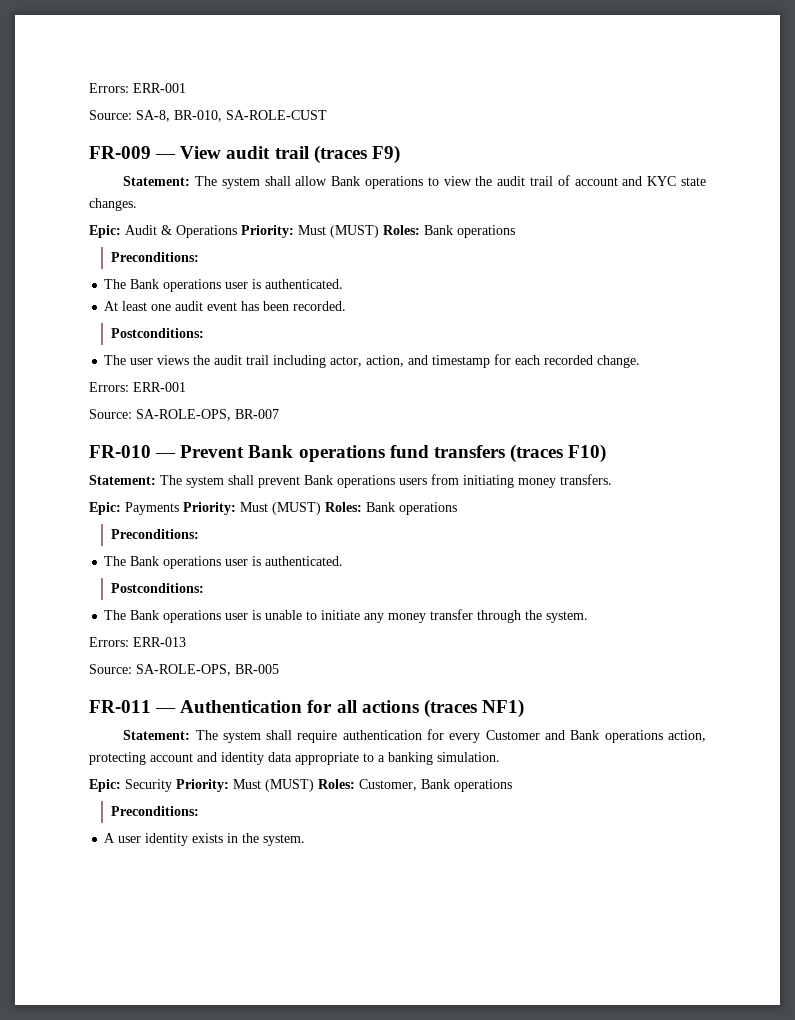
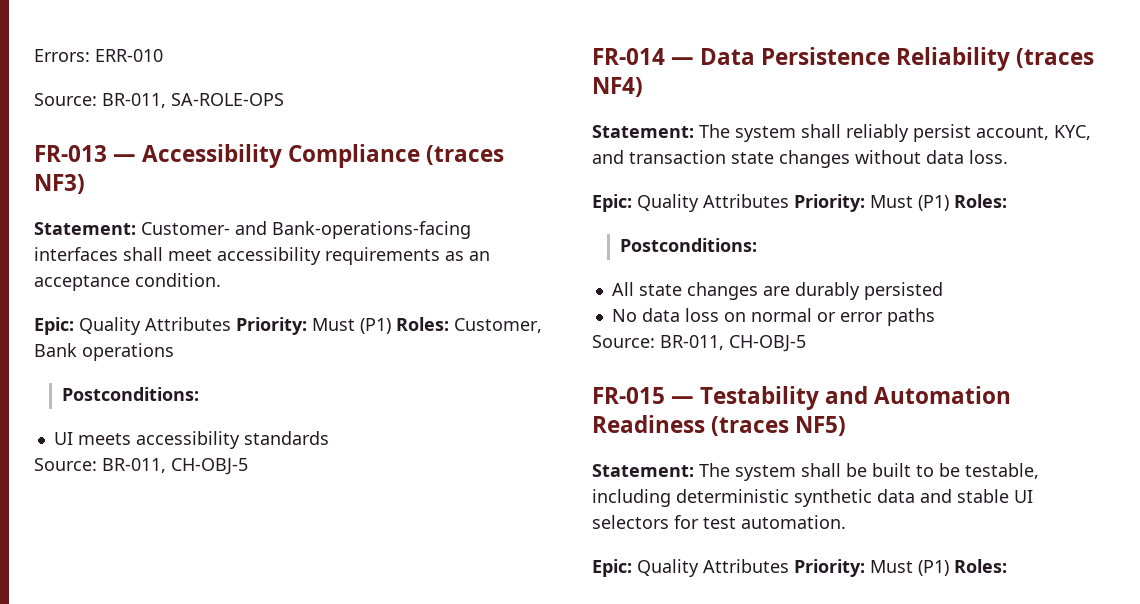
[89,83,186,93] [89,110,327,122] [89,145,400,164] [123,175,706,189] [89,198,137,211] [89,225,515,238] [110,252,199,262] [104,279,344,292] [104,301,347,311] [110,328,204,338] [104,354,641,368] [89,382,186,392] [89,409,279,421] [89,444,607,463] [89,474,612,488] [89,502,457,515] [110,529,199,539] [104,556,344,569] [110,583,204,593] [104,609,589,623] [89,637,186,647] [89,664,279,676] [89,699,524,718] [123,729,707,743] [89,752,500,765] [89,779,512,792] [110,806,199,816] [104,833,306,846] Errors: ERR-001 // Source: SA-8, BR-010, SA-ROLE-CUST // FR-009 — View audit trail (traces F9) // Statement: The system shall allow Bank operations to view the audit trail of account and KYC state changes. // Epic: Audit & Operations Priority: Must (MUST) Roles: Bank operations // Preconditions: // The Bank operations user is authenticated. // At least one audit event has been recorded. // Postconditions: // The user views the audit trail including actor, action, and timestamp for each recorded change. // Errors: ERR-001 // Source: SA-ROLE-OPS, BR-007 // FR-010 — Prevent Bank operations fund transfers (traces F10) // Statement: The system shall prevent Bank operations users from initiating money transfers. // Epic: Payments Priority: Must (MUST) Roles: Bank operations // Preconditions: // The Bank operations user is authenticated. // Postconditions: // The Bank operations user is unable to initiate any money transfer through the system. // Errors: ERR-013 // Source: SA-ROLE-OPS, BR-005 // FR-011 — Authentication for all actions (traces NF1) // Statement: The system shall require authentication for every Customer and Bank operations action, protecting account and identity data appropriate to a banking simulation. // Epic: Security Priority: Must (MUST) Roles: Customer, Bank operations // Preconditions: // A user identity exists in the system. -> [34,49,163,62] [34,93,284,108] [34,144,505,168] [34,174,85,194] [34,221,471,239] [34,247,490,265] [34,273,221,291] [34,317,542,335] [34,343,174,361] [61,387,199,401] [53,431,329,449] [34,458,248,475] [592,47,1095,71] [592,77,643,97] [592,124,1091,142] [592,150,1008,168] [592,194,1007,212] [619,238,757,252] [611,282,943,300] [611,308,935,326] [592,335,806,352] [592,386,1012,410] [592,415,847,436] [592,463,1039,481] [592,489,1033,507] [592,515,846,529] [592,559,1007,577] Errors: ERR-010 // Source: BR-011, SA-ROLE-OPS // FR-013 — Accessibility Compliance (traces NF3) // Statement: Customer- and Bank-operations-facing interfaces shall meet accessibility requirements as an acceptance condition. // Epic: Quality Attributes Priority: Must (P1) Roles: Customer, Bank operations // Postconditions: // UI meets accessibility standards // Source: BR-011, CH-OBJ-5 // FR-014 — Data Persistence Reliability (traces NF4) // Statement: The system shall reliably persist account, KYC, and transaction state changes without data loss. // Epic: Quality Attributes Priority: Must (P1) Roles: // Postconditions: // All state changes are durably persisted // No data loss on normal or error paths // Source: BR-011, CH-OBJ-5 // FR-015 — Testability and Automation Readiness (traces NF5) // Statement: The system shall be built to be testable, including deterministic synthetic data and stable UI selectors for test automation. // Epic: Quality Attributes Priority: Must (P1) Roles:

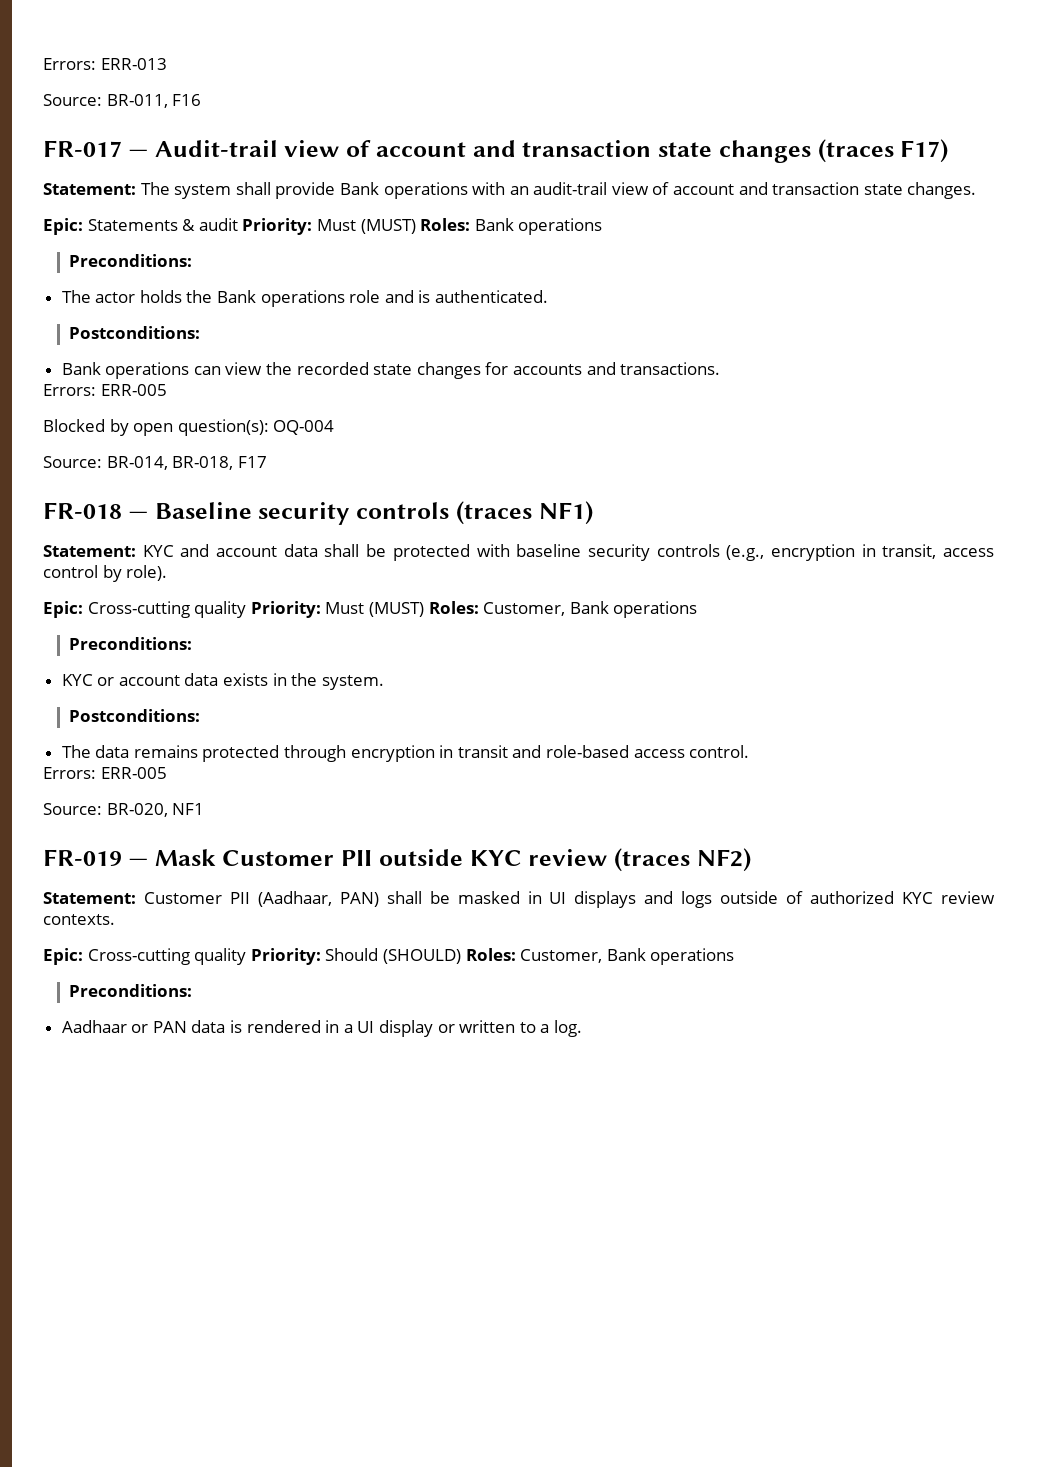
[34,49,163,62] [34,93,284,108] [34,144,505,168] [34,174,85,194] [34,221,471,239] [34,247,490,265] [34,273,221,291] [34,317,542,335] [34,343,174,361] [61,387,199,401] [53,431,329,449] [34,458,248,475] [592,47,1095,71] [592,77,643,97] [592,124,1091,142] [592,150,1008,168] [592,194,1007,212] [619,238,757,252] [611,282,943,300] [611,308,935,326] [592,335,806,352] [592,386,1012,410] [592,415,847,436] [592,463,1039,481] [592,489,1033,507] [592,515,846,529] [592,559,1007,577] Errors: ERR-010 // Source: BR-011, SA-ROLE-OPS // FR-013 — Accessibility Compliance (traces NF3) // Statement: Customer- and Bank-operations-facing interfaces shall meet accessibility requirements as an acceptance condition. // Epic: Quality Attributes Priority: Must (P1) Roles: Customer, Bank operations // Postconditions: // UI meets accessibility standards // Source: BR-011, CH-OBJ-5 // FR-014 — Data Persistence Reliability (traces NF4) // Statement: The system shall reliably persist account, KYC, and transaction state changes without data loss. // Epic: Quality Attributes Priority: Must (P1) Roles: // Postconditions: // All state changes are durably persisted // No data loss on normal or error paths // Source: BR-011, CH-OBJ-5 // FR-015 — Testability and Automation Readiness (traces NF5) // Statement: The system shall be built to be testable, including deterministic synthetic data and stable UI selectors for test automation. // Epic: Quality Attributes Priority: Must (P1) Roles: -> [43,58,167,70] [43,94,202,108] [43,139,949,163] [43,182,977,199] [43,218,603,235] [68,254,192,267] [61,290,549,307] [68,326,200,339] [61,362,721,379] [43,384,167,396] [43,419,335,436] [43,456,267,470] [43,501,593,525] [43,544,994,561] [43,565,168,582] [43,601,698,618] [68,637,192,650] [61,673,384,690] [68,709,200,722] [61,745,750,762] [43,767,167,779] [43,803,205,817] [43,848,751,872] [43,891,995,908] [43,914,115,925] [43,948,735,965] [68,984,192,997] [61,1020,582,1037] Errors: ERR-013 // Source: BR-011, F16 // FR-017 — Audit-trail view of account and transaction state changes (traces F17) // Statement: The system shall provide Bank operations with an audit-trail view of account and transaction state changes. // Epic: Statements & audit Priority: Must (MUST) Roles: Bank operations // Preconditions: // The actor holds the Bank operations role and is authenticated. // Postconditions: // Bank operations can view the recorded state changes for accounts and transactions. // Errors: ERR-005 // Blocked by open question(s): OQ-004 // Source: BR-014, BR-018, F17 // FR-018 — Baseline security controls (traces NF1) // Statement: KYC and account data shall be protected with baseline security controls (e.g., encryption in transit, access control by role). // Epic: Cross-cutting quality Priority: Must (MUST) Roles: Customer, Bank operations // Preconditions: // KYC or account data exists in the system. // Postconditions: // The data remains protected through encryption in transit and role-based access control. // Errors: ERR-005 // Source: BR-020, NF1 // FR-019 — Mask Customer PII outside KYC review (traces NF2) // Statement: Customer PII (Aadhaar, PAN) shall be masked in UI displays and logs outside of authorized KYC review contexts. // Epic: Cross-cutting quality Priority: Should (SHOULD) Roles: Customer, Bank operations // Preconditions: // Aadhaar or PAN data is rendered in a UI display or written to a log.

